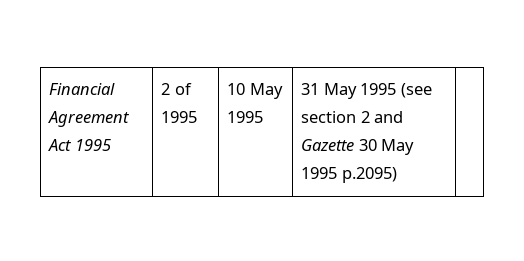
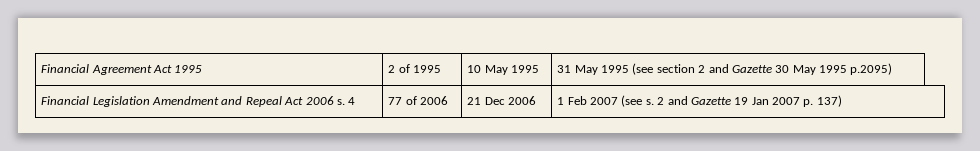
(397, 175) | -> [41,96,356,107] [388,96,449,105] [467,96,537,105] [557,95,842,107] // Financial Legislation Amendment and Repeal Act 2006 s. 4 | 77 of 2006 | 21 Dec 2006 | 1 Feb 2007 (see s. 2 and Gazette 19 Jan 2007 p. 137)

